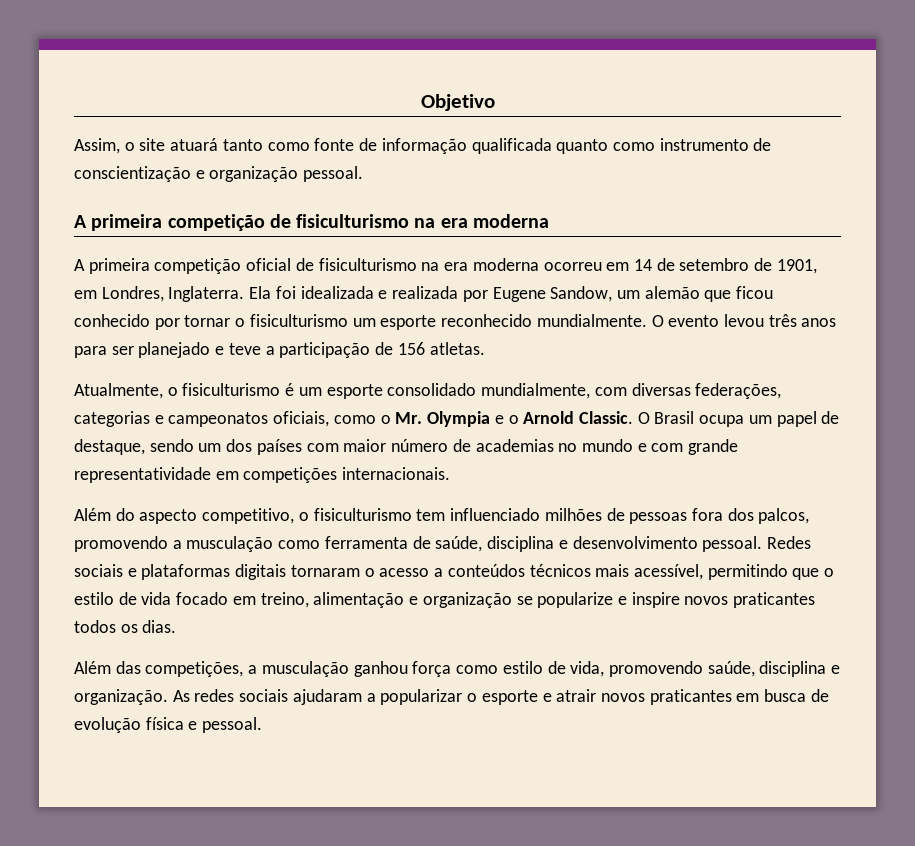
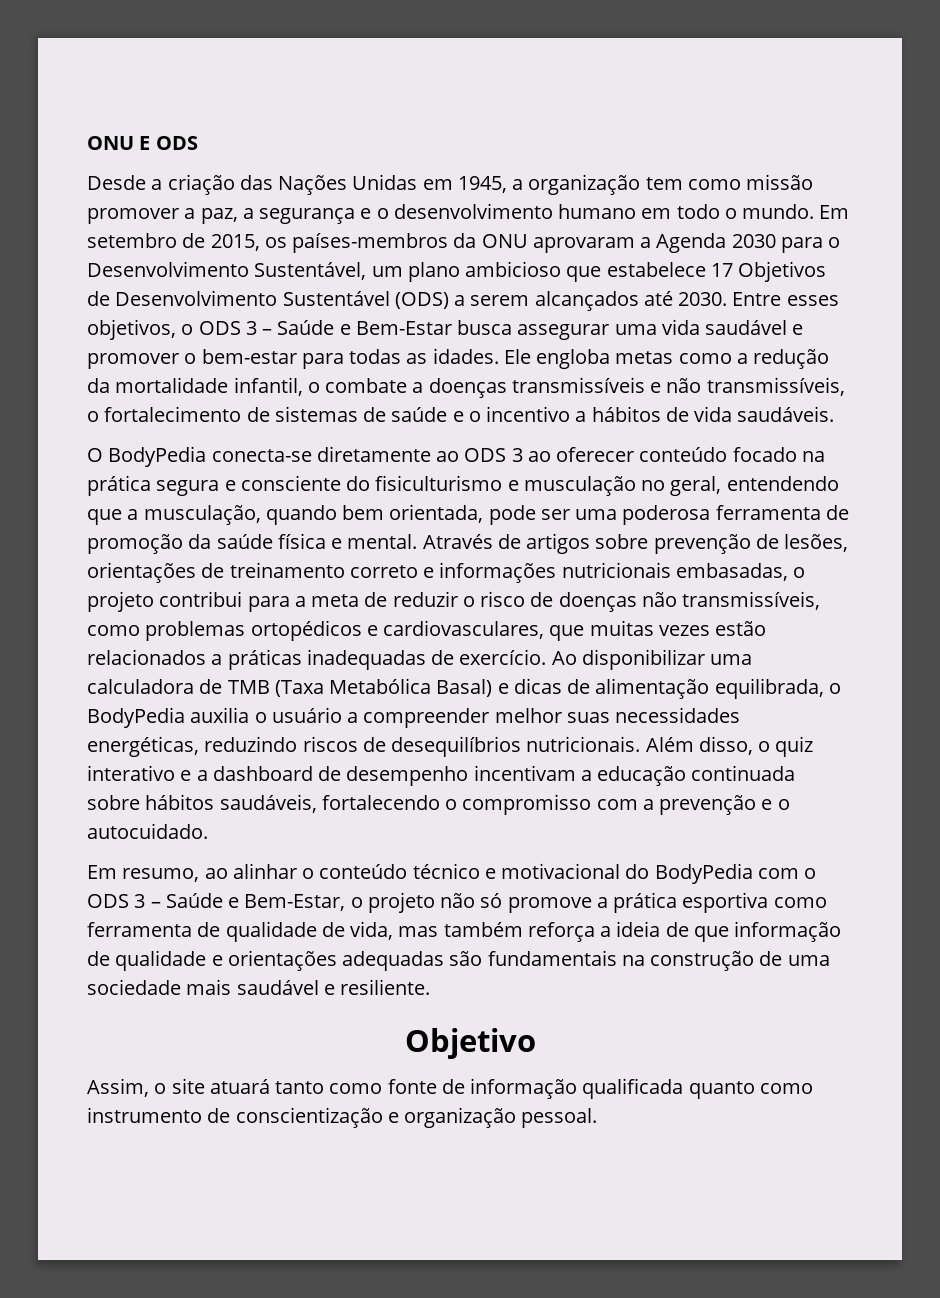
(420, 102) none -> [87,136,198,150] [87,174,814,195] [87,203,850,224] [87,233,841,253] [87,261,827,282] [87,290,839,311] [87,319,804,340] [87,348,830,369] [87,377,845,398] [87,406,835,422] [87,446,825,467] [87,475,839,496] [87,504,849,525] [87,533,849,554] [87,562,806,583] [87,591,821,612] [87,620,767,641] [87,649,753,670] [87,678,841,699] [87,707,741,728] [87,736,814,757] [87,765,796,786] [87,794,790,815] [87,823,208,839] [87,863,817,884] [87,892,827,913] [87,921,842,942] [87,950,830,971] [87,979,431,995] ONU E ODS // Desde a criação das Nações Unidas em 1945, a organização tem como missão promover a paz, a segurança e o desenvolvimento humano em todo o mundo. Em setembro de 2015, os países-membros da ONU aprovaram a Agenda 2030 para o Desenvolvimento Sustentável, um plano ambicioso que estabelece 17 Objetivos de Desenvolvimento Sustentável (ODS) a serem alcançados até 2030. Entre esses objetivos, o ODS 3 – Saúde e Bem-Estar busca assegurar uma vida saudável e promover o bem-estar para todas as idades. Ele engloba metas como a redução da mortalidade infantil, o combate a doenças transmissíveis e não transmissíveis, o fortalecimento de sistemas de saúde e o incentivo a hábitos de vida saudáveis. // O BodyPedia conecta-se diretamente ao ODS 3 ao oferecer conteúdo focado na prática segura e consciente do fisiculturismo e musculação no geral, entendendo que a musculação, quando bem orientada, pode ser uma poderosa ferramenta de promoção da saúde física e mental. Através de artigos sobre prevenção de lesões, orientações de treinamento correto e informações nutricionais embasadas, o projeto contribui para a meta de reduzir o risco de doenças não transmissíveis, como problemas ortopédicos e cardiovasculares, que muitas vezes estão relacionados a práticas inadequadas de exercício. Ao disponibilizar uma calculadora de TMB (Taxa Metabólica Basal) e dicas de alimentação equilibrada, o BodyPedia auxilia o usuário a compreender melhor suas necessidades energéticas, reduzindo riscos de desequilíbrios nutricionais. Além disso, o quiz interativo e a dashboard de desempenho incentivam a educação continuada sobre hábitos saudáveis, fortalecendo o compromisso com a prevenção e o autocuidado. // Em resumo, ao alinhar o conteúdo técnico e motivacional do BodyPedia com o ODS 3 – Saúde e Bem-Estar, o projeto não só promove a prática esportiva como ferramenta de qualidade de vida, mas também reforça a ideia de que informação de qualidade e orientações adequadas são fundamentais na construção de uma sociedade mais saudável e resiliente. //
[74,214,549,231] [74,258,817,274] [74,286,774,302] [74,314,837,330] [74,342,485,358] [74,383,782,399] [74,411,840,427] [74,439,739,455] [74,467,451,483] [74,508,810,524] [74,536,811,552] [74,564,835,580] [74,592,816,608] [74,620,177,633] [74,661,841,677] [74,689,829,705] [74,717,263,733] // A primeira competição de fisiculturismo na era moderna // A primeira competição oficial de fisiculturismo na era moderna ocorreu em 14 de setembro de 1901, em Londres, Inglaterra. Ela foi idealizada e realizada por Eugene Sandow, um alemão que ficou conhecido por tornar o fisiculturismo um esporte reconhecido mundialmente. O evento levou três anos para ser planejado e teve a participação de 156 atletas. // Atualmente, o fisiculturismo é um esporte consolidado mundialmente, com diversas federações, categorias e campeonatos oficiais, como o Mr. Olympia e o Arnold Classic. O Brasil ocupa um papel de destaque, sendo um dos países com maior número de academias no mundo e com grande representatividade em competições internacionais. // Além do aspecto competitivo, o fisiculturismo tem influenciado milhões de pessoas fora dos palcos, promovendo a musculação como ferramenta de saúde, disciplina e desenvolvimento pessoal. Redes sociais e plataformas digitais tornaram o acesso a conteúdos técnicos mais acessível, permitindo que o estilo de vida focado em treino, alimentação e organização se popularize e inspire novos praticantes todos os dias. // Além das competições, a musculação ganhou força como estilo de vida, promovendo saúde, disciplina e organização. As redes sociais ajudaram a popularizar o esporte e atrair novos praticantes em busca de evolução física e pessoal. -> (598, 1118) none

